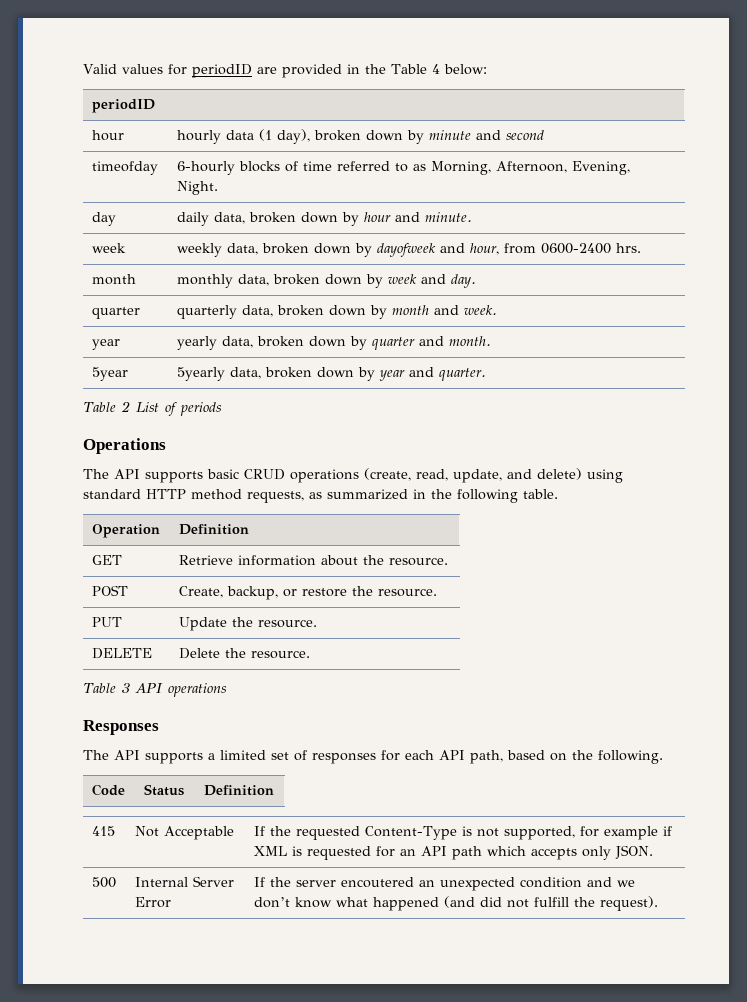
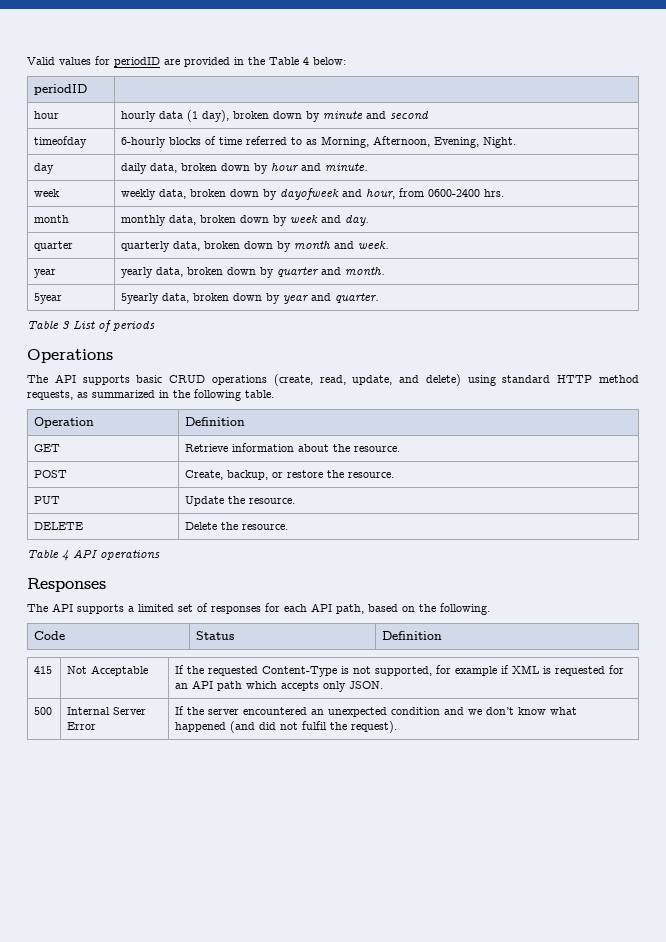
[120,401,130,412] 2 -> [62,321,70,329] 3
[121,683,130,693] 3 -> [62,550,69,561] 4
[341,877,415,888] encoutered -> [243,707,308,715] encountered
[534,897,570,907] fulfill -> [302,721,328,730] fulfil

